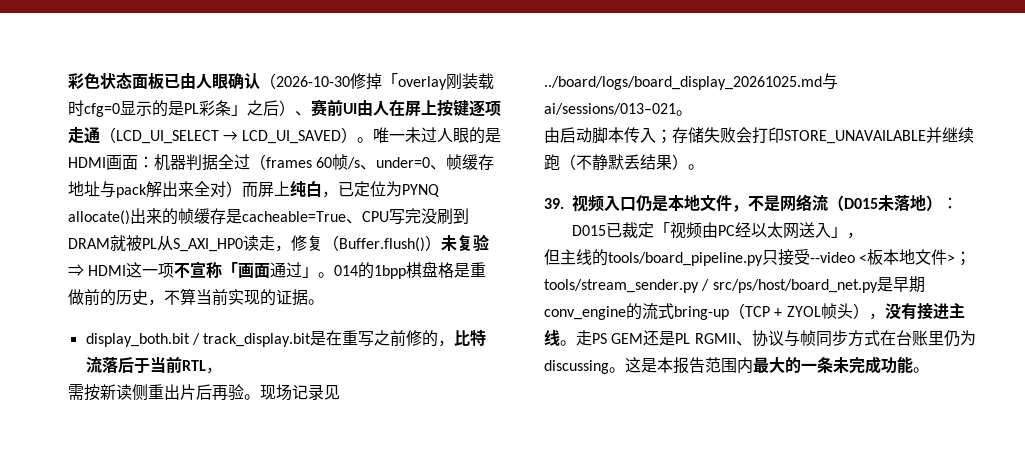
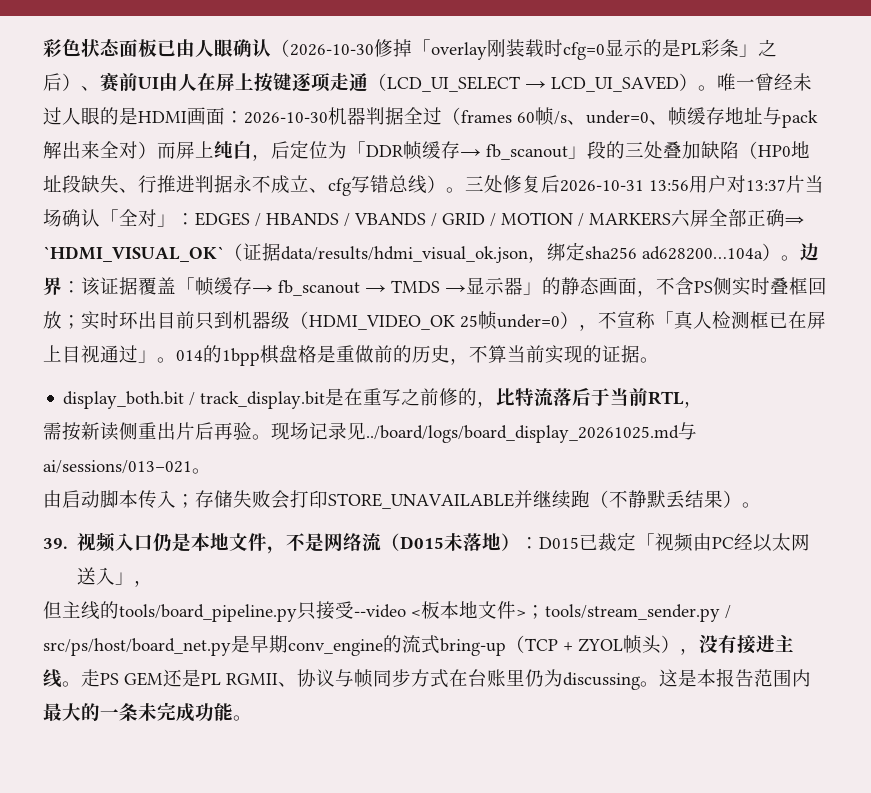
(405, 137) none -> [755,73,793,91] 曾经
(154, 162) none -> [244,112,328,124] 2026-10-30
[338,181,440,197] [68,208,469,225] [68,234,489,252] [68,262,271,278] 已定位为PYNQ allocate()出来的帧缓存是cacheable=True、CPU写完没刷到DRAM就被PL从S_AXI_HP0读走，修复（Buffer.flush()）未复验⇒ HDMI这一项不宣称「画面 -> [271,140,810,160] [43,175,824,196] [43,209,805,227] [43,242,819,263] [43,277,827,297] [43,311,826,331] [43,345,100,363] 后定位为「DDR帧缓存→ fb_scanout」段的三处叠加缺陷（HP0地址段缺失、行推进判据永不成立、cfg写错总线）。三处修复后2026-10-31 13:56用户对13:37片当场确认「全对」：EDGES / HBANDS / VBANDS / GRID / MOTION / MARKERS六屏全部正确⇒ `HDMI_VISUAL_OK`（证据data/results/hdmi_visual_ok.json，绑定sha256 ad628200…104a）。边界：该证据覆盖「帧缓存→ fb_scanout → TMDS →显示器」的静态画面，不含PS侧实时叠框回放；实时环出目前只到机器级（HDMI_VIDEO_OK 25帧under=0），不宣称「真人检测框已在屏上目视

